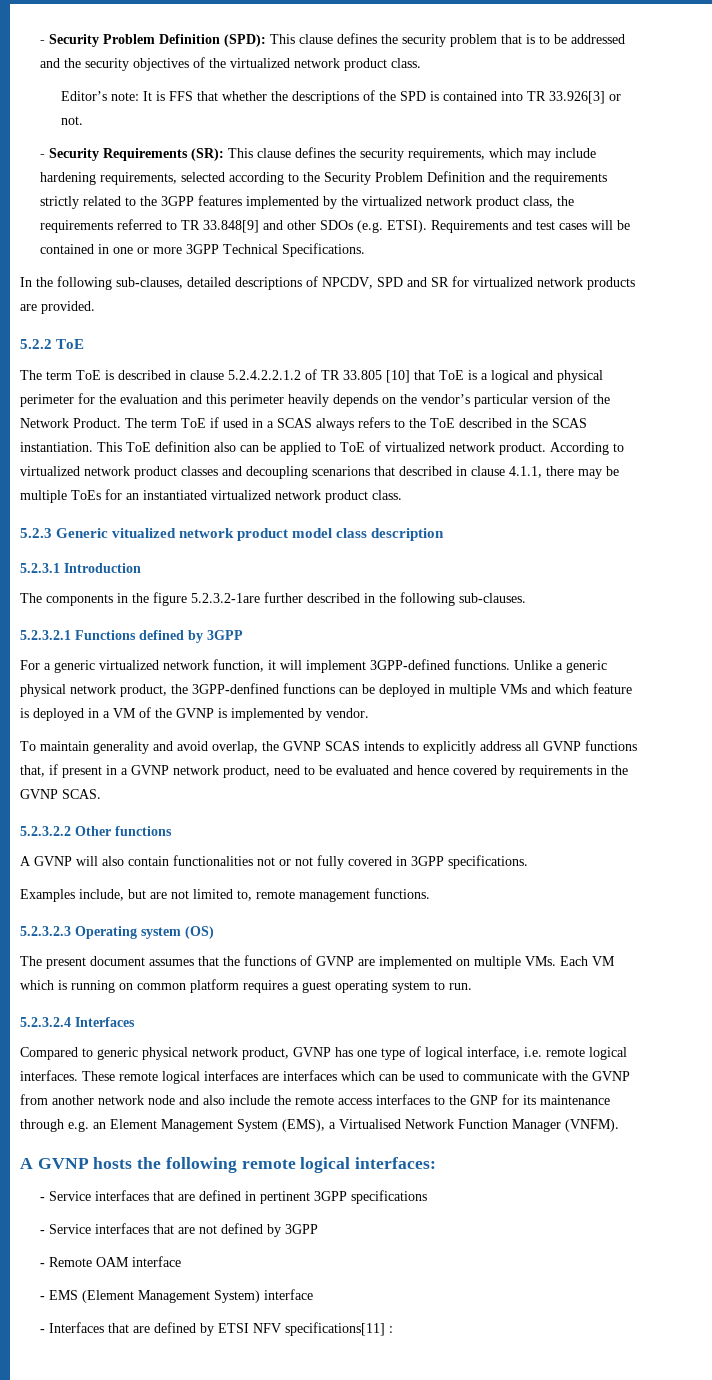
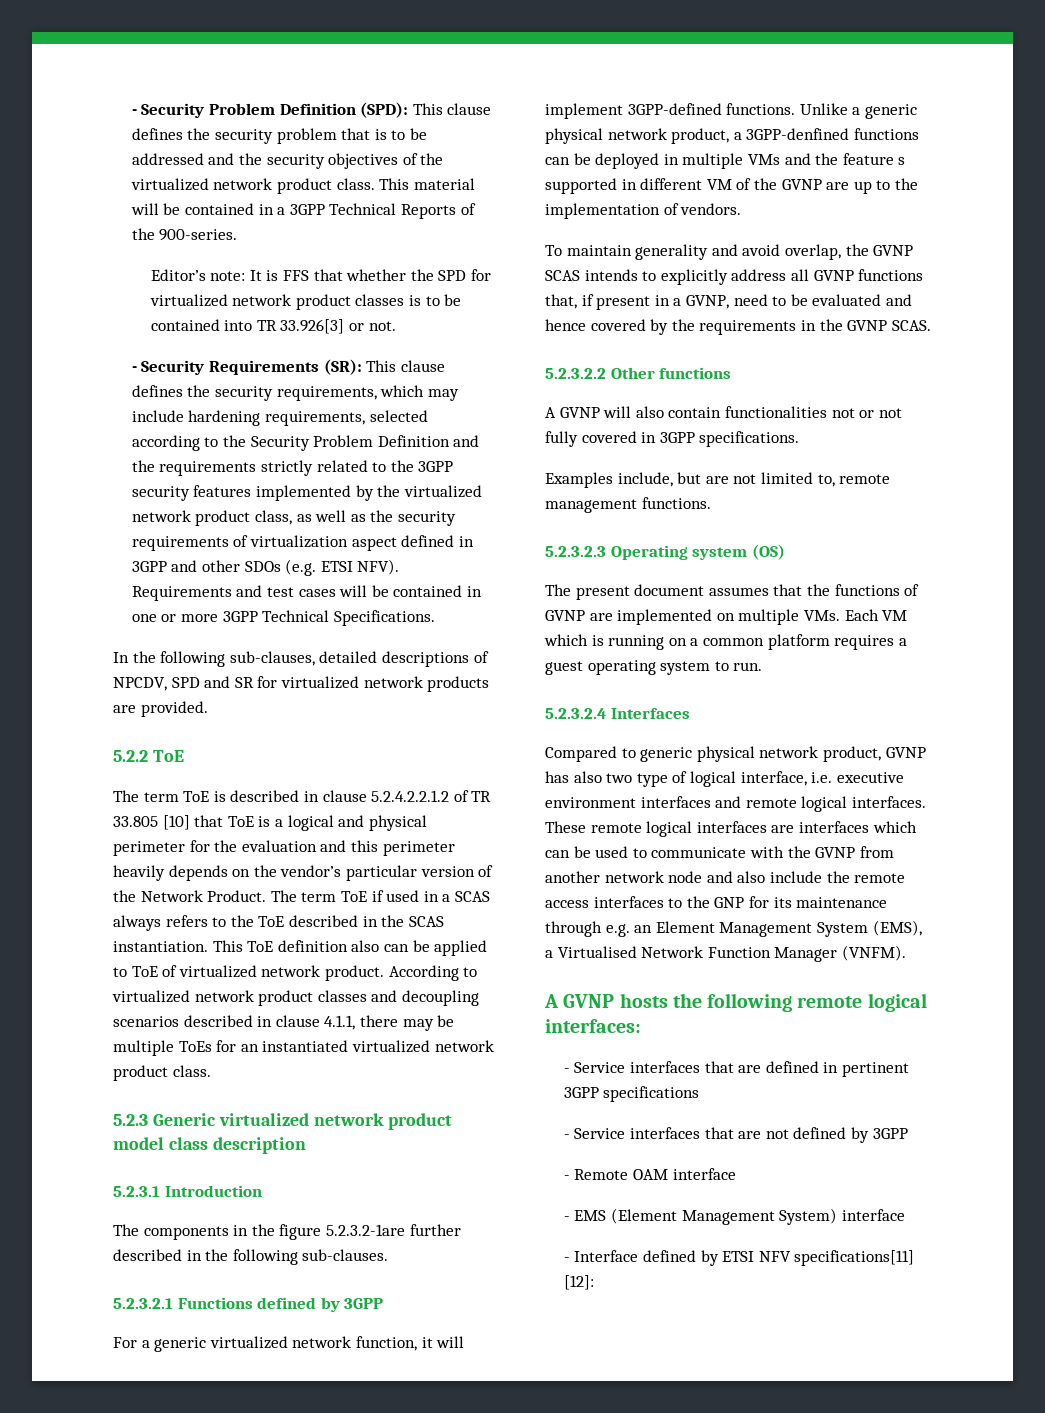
(422, 63) none -> [379,178,475,190] [130,203,476,219] [131,228,238,241] This material will be contained in a 3GPP Technical Reports of the 900-series.
[291,90,439,104] descriptions of the SPD is -> [438,269,491,281] [149,294,462,310] SPD for virtualized network product classes is to be
(195, 201) none -> [131,486,190,501] security
[557,196,575,206] [40,219,260,233] the requirements referred to TR 33.848[9] -> [296,510,456,526] [131,535,474,551] [131,561,167,572] as well as the security requirements of virtualization aspect defined in 3GPP
[387,220,428,233] ETSI). -> [320,559,400,575] ETSI NFV).
[312,466,395,476] scenarions that -> [113,1016,179,1027] scenarios
[112,528,177,538] vitualized -> [218,1113,309,1126] virtualized
[171,684,188,694] the -> [733,132,742,140] a
[555,683,632,694] [20,707,369,721] which feature is deployed in a VM of the GVNP is implemented by vendor. -> [815,153,906,165] [545,178,918,194] [545,203,742,219] the feature s supported in different VM of the GVNP are up to the implementation of vendors.
[131,765,270,778] GVNP network product, -> [685,295,729,309] GVNP,
(515, 771) none -> [671,319,695,331] the
(133, 986) none -> [690,638,699,646] a
[357,1050,377,1057] one -> [573,771,633,783] also two
(542, 1052) none -> [836,772,904,783] [545,796,742,808] executive environment interfaces and
[49,1322,151,1333] Interfaces that are -> [574,1250,639,1262] Interface
[389,1326,394,1333] : -> [563,1275,594,1290] [12]:

